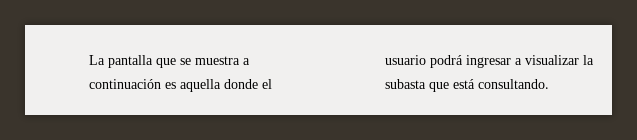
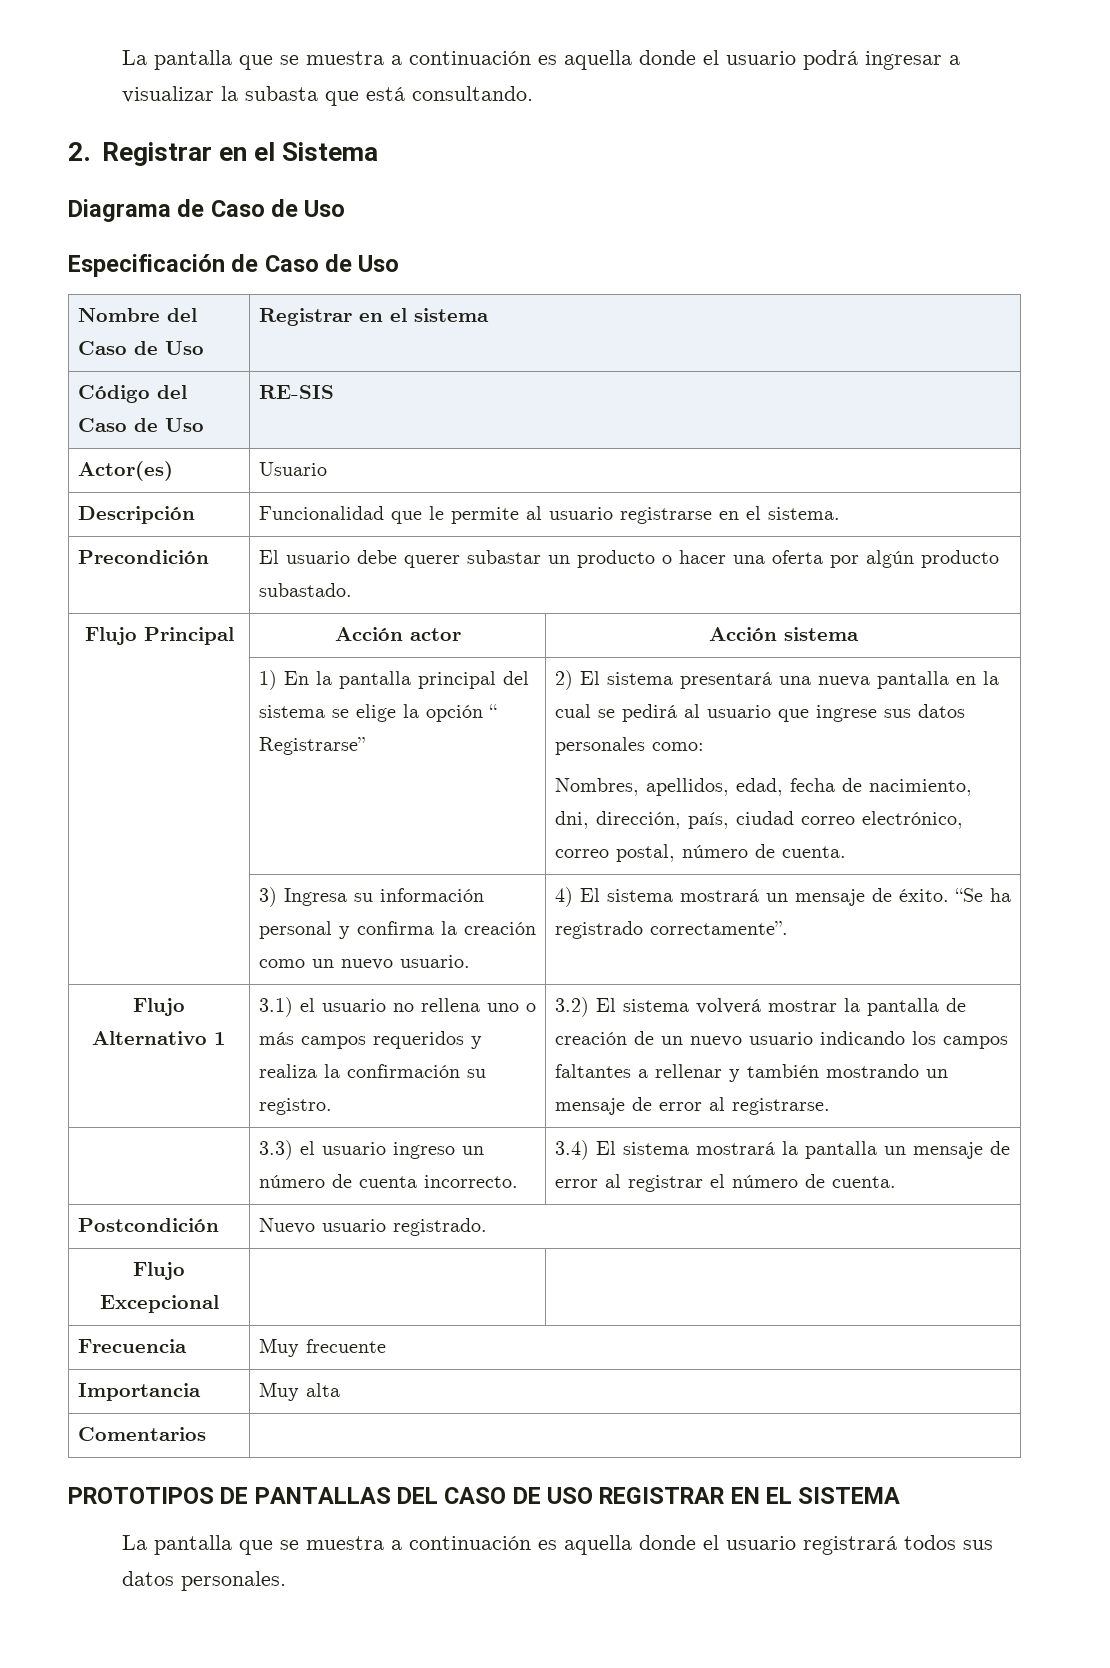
(549, 84) none -> [68,142,378,166] [68,199,346,222] [68,254,400,277] [77,308,197,322] [77,341,204,355] [258,308,489,326] [77,385,187,403] [77,418,204,432] [258,385,334,399] [77,461,173,481] [258,462,327,476] [77,506,195,524] [258,506,840,524] [77,550,209,564] [258,550,999,568] [258,583,352,597] [84,627,234,645] [334,627,461,641] [708,627,859,641] [258,670,529,690] [258,704,497,722] [258,737,365,755] [554,670,999,690] [554,704,965,722] [554,737,704,755] [554,778,972,796] [554,811,963,829] [554,844,846,862] [258,887,484,907] [258,921,536,939] [258,955,470,970] [554,887,1011,907] [554,921,788,939] [133,998,185,1016] [92,1031,226,1045] [258,997,536,1017] [258,1031,482,1049] [258,1064,486,1078] [258,1098,332,1115] [554,997,966,1017] [554,1031,1008,1049] [554,1064,948,1082] [554,1097,830,1115] [258,1140,484,1160] [258,1174,518,1188] [554,1140,1010,1160] [554,1174,896,1192] [77,1218,219,1232] [258,1218,487,1236] [133,1262,185,1280] [99,1295,219,1313] [77,1339,187,1353] [258,1338,386,1357] [77,1383,201,1401] [258,1382,340,1401] [77,1427,206,1441] [68,1487,901,1504] [121,1535,993,1555] [121,1571,286,1591] // 2. Registrar en el Sistema // Diagrama de Caso de Uso // Especificación de Caso de Uso // Nombre del Caso de Uso | Registrar en el sistema // Código del Caso de Uso | RE-SIS // Actor(es) | Usuario // Descripción | Funcionalidad que le permite al usuario registrarse en el sistema. // Precondición | El usuario debe querer subastar un producto o hacer una oferta por algún producto subastado. // Flujo Principal | Acción actor | Acción sistema // | 1) En la pantalla principal del sistema se elige la opción “ Registrarse” | 2) El sistema presentará una nueva pantalla en la cual se pedirá al usuario que ingrese sus datos personales como: // Nombres, apellidos, edad, fecha de nacimiento, dni, dirección, país, ciudad correo electrónico, correo postal, número de cuenta. // | 3) Ingresa su información personal y confirma la creación como un nuevo usuario. | 4) El sistema mostrará un mensaje de éxito. “Se ha registrado correctamente”. // Flujo Alternativo 1 | 3.1) el usuario no rellena uno o más campos requeridos y realiza la confirmación su registro. | 3.2) El sistema volverá mostrar la pantalla de creación de un nuevo usuario indicando los campos faltantes a rellenar y también mostrando un mensaje de error al registrarse. // | 3.3) el usuario ingreso un número de cuenta incorrecto. | 3.4) El sistema mostrará la pantalla un mensaje de error al registrar el número de cuenta. // Postcondición | Nuevo usuario registrado. // Flujo Excepcional | | // Frecuencia | Muy frecuente // Importancia | Muy alta // Comentarios | // PROTOTIPOS DE PANTALLAS DEL CASO DE USO REGISTRAR EN EL SISTEMA // La pantalla que se muestra a continuación es aquella donde el usuario registrará todos sus datos personales.

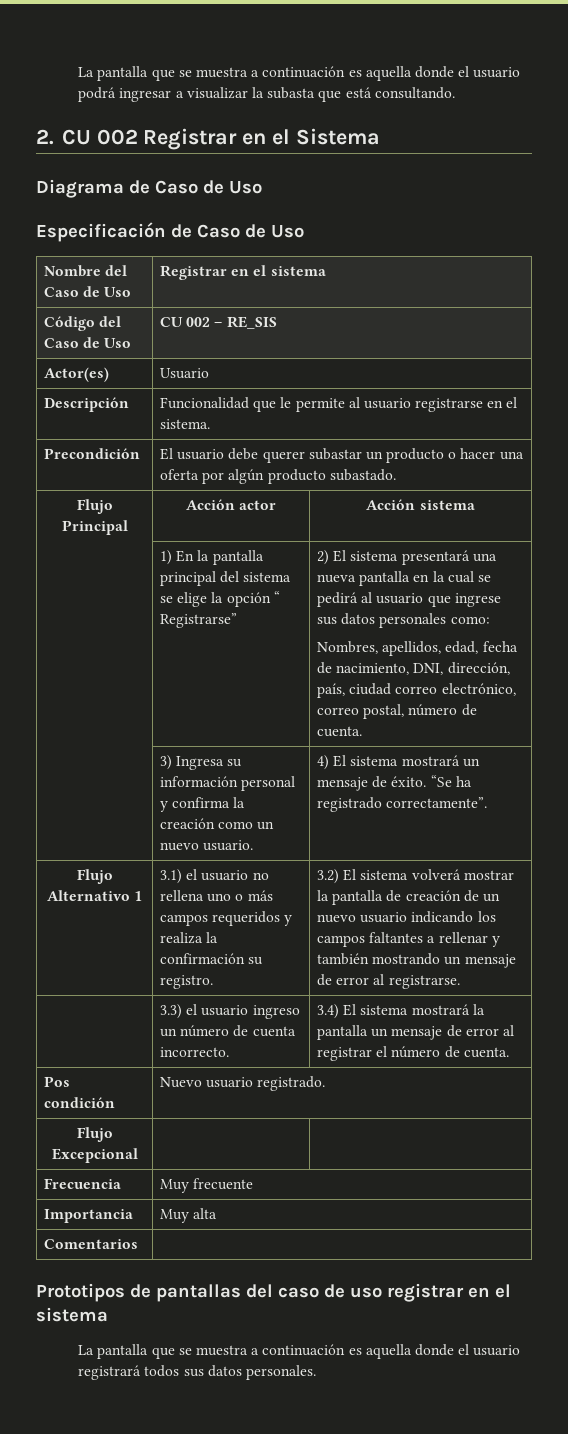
(91, 151) none -> [61,129,138,145] CU 002
[258,385,334,399] RE-SIS -> [159,316,277,329] CU 002 – RE_SIS
[554,811,589,829] dni, -> [413,663,444,675] DNI,
[77,1218,219,1232] Postcondición -> [43,1076,70,1087] [43,1097,115,1108] Pos condición
[68,1487,901,1504] PROTOTIPOS DE PANTALLAS DEL CASO DE USO REGISTRAR EN EL SISTEMA -> [36,1283,511,1302] [36,1307,108,1322] Prototipos de pantallas del caso de uso registrar en el sistema

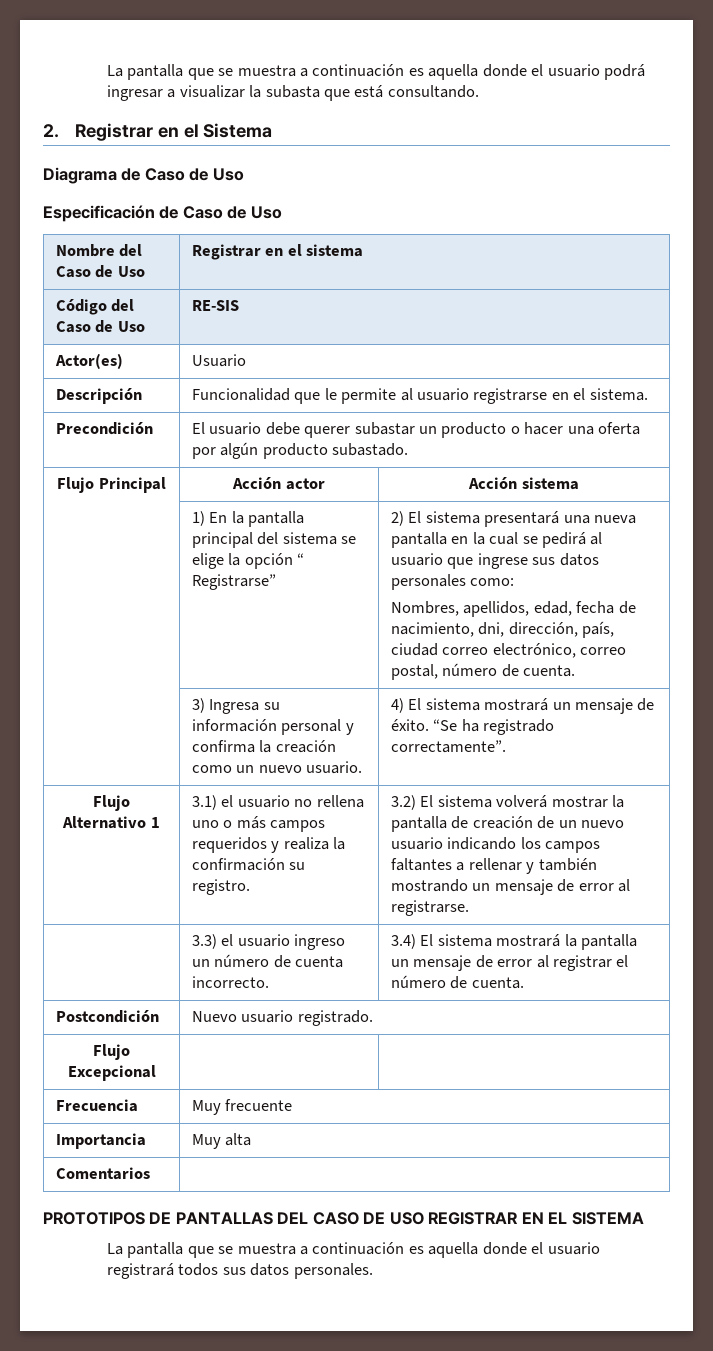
[61,129,138,145] CU 002 -> (59, 131) none
[159,316,277,329] CU 002 – RE_SIS -> [191,300,239,311] RE-SIS
[413,663,444,675] DNI, -> [478,622,505,637] dni,
[43,1076,70,1087] [43,1097,115,1108] Pos condición -> [55,1010,159,1023] Postcondición
[36,1283,511,1302] [36,1307,108,1322] Prototipos de pantallas del caso de uso registrar en el sistema -> [43,1212,644,1225] PROTOTIPOS DE PANTALLAS DEL CASO DE USO REGISTRAR EN EL SISTEMA

